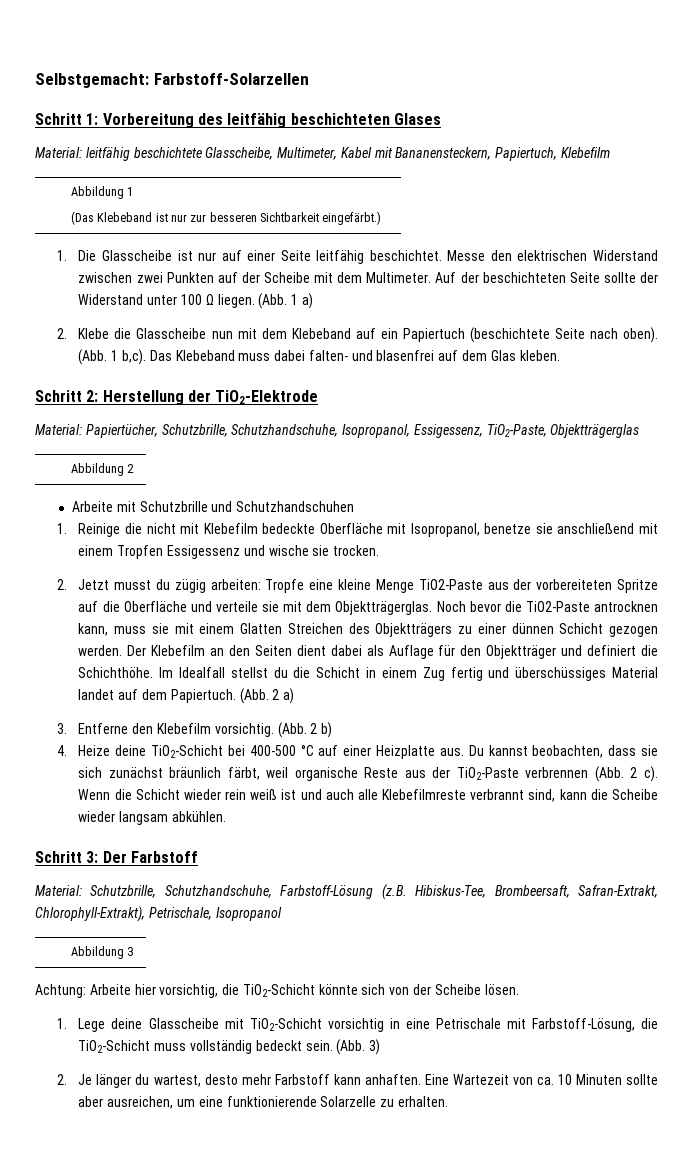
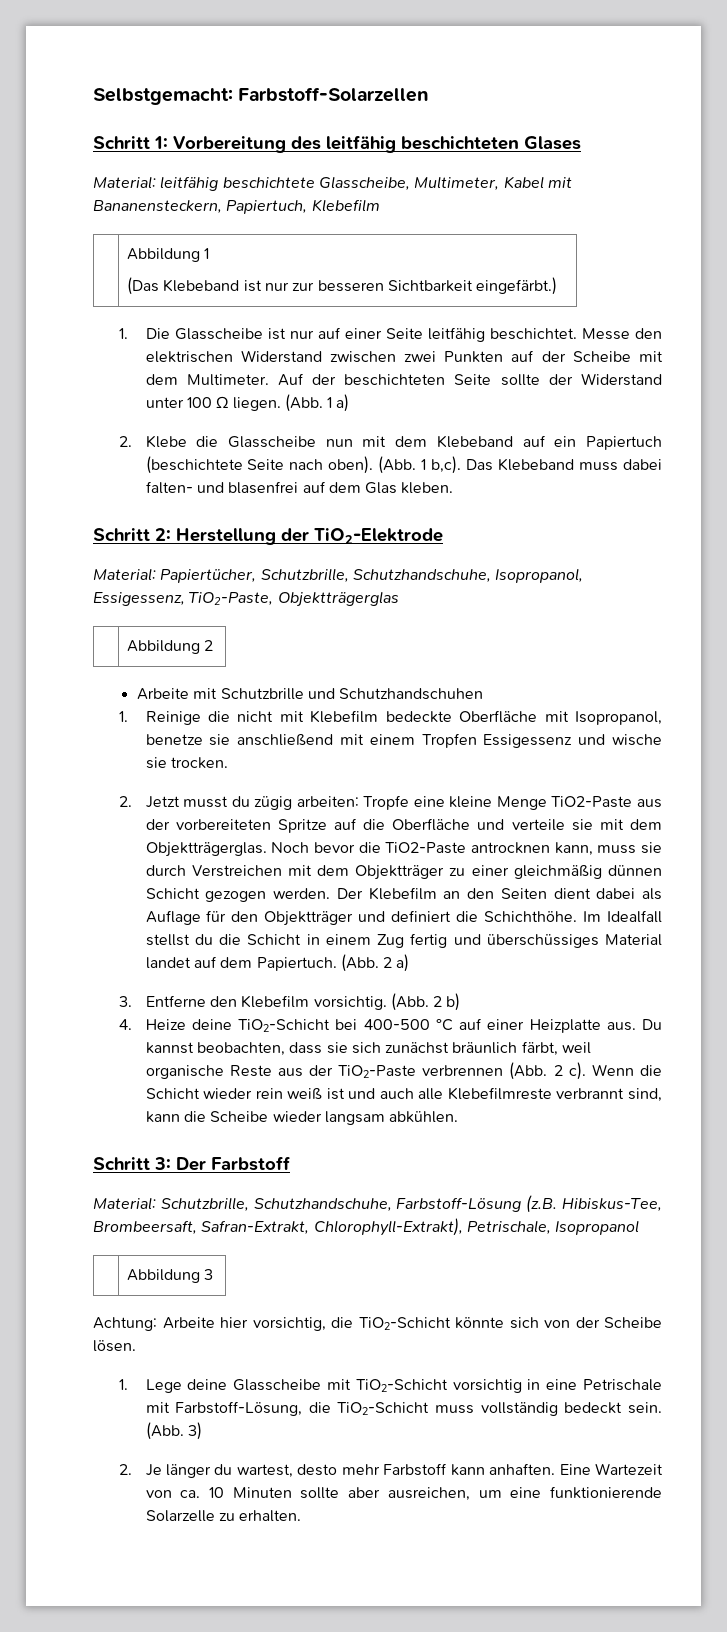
[174,623,453,637] mit einem Glatten Streichen des Objektträgers -> [145,865,445,880] durch Verstreichen mit dem Objektträger
(506, 628) none -> [513,865,602,879] gleichmäßig

